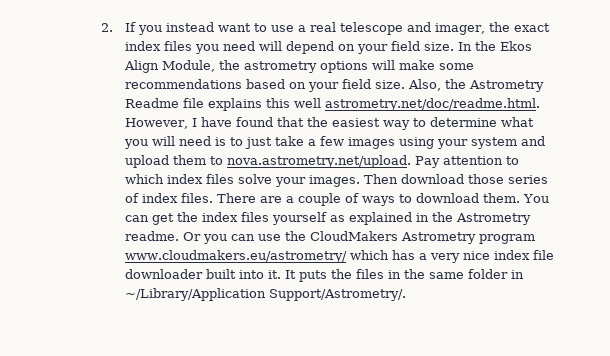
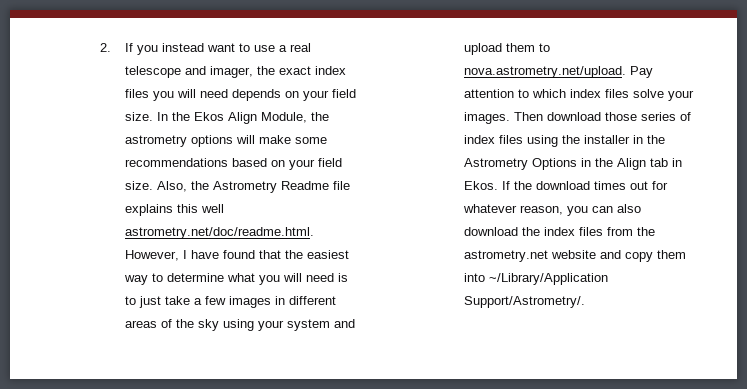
[222,41,334,54] need will depend -> [176,89,281,101] will need depends
(395, 143) none -> [274,296,336,305] [124,319,219,331] in different areas of the sky
[180,193,549,206] [124,212,531,225] [124,231,535,244] [124,250,554,263] [124,269,524,282] files. There are a couple of ways to download them. You can get the index files yourself as explained in the Astrometry readme. Or you can use the CloudMakers Astrometry program www.cloudmakers.eu/astrometry/ which has a very nice index file downloader built into it. It puts the files in the same folder in -> [498,135,665,147] [463,158,682,170] [463,181,668,190] [462,204,641,216] [463,227,655,236] [463,250,686,262] [463,273,485,282] files using the installer in the Astrometry Options in the Align tab in Ekos. If the download times out for whatever reason, you can also download the index files from the astrometry.net website and copy them into

